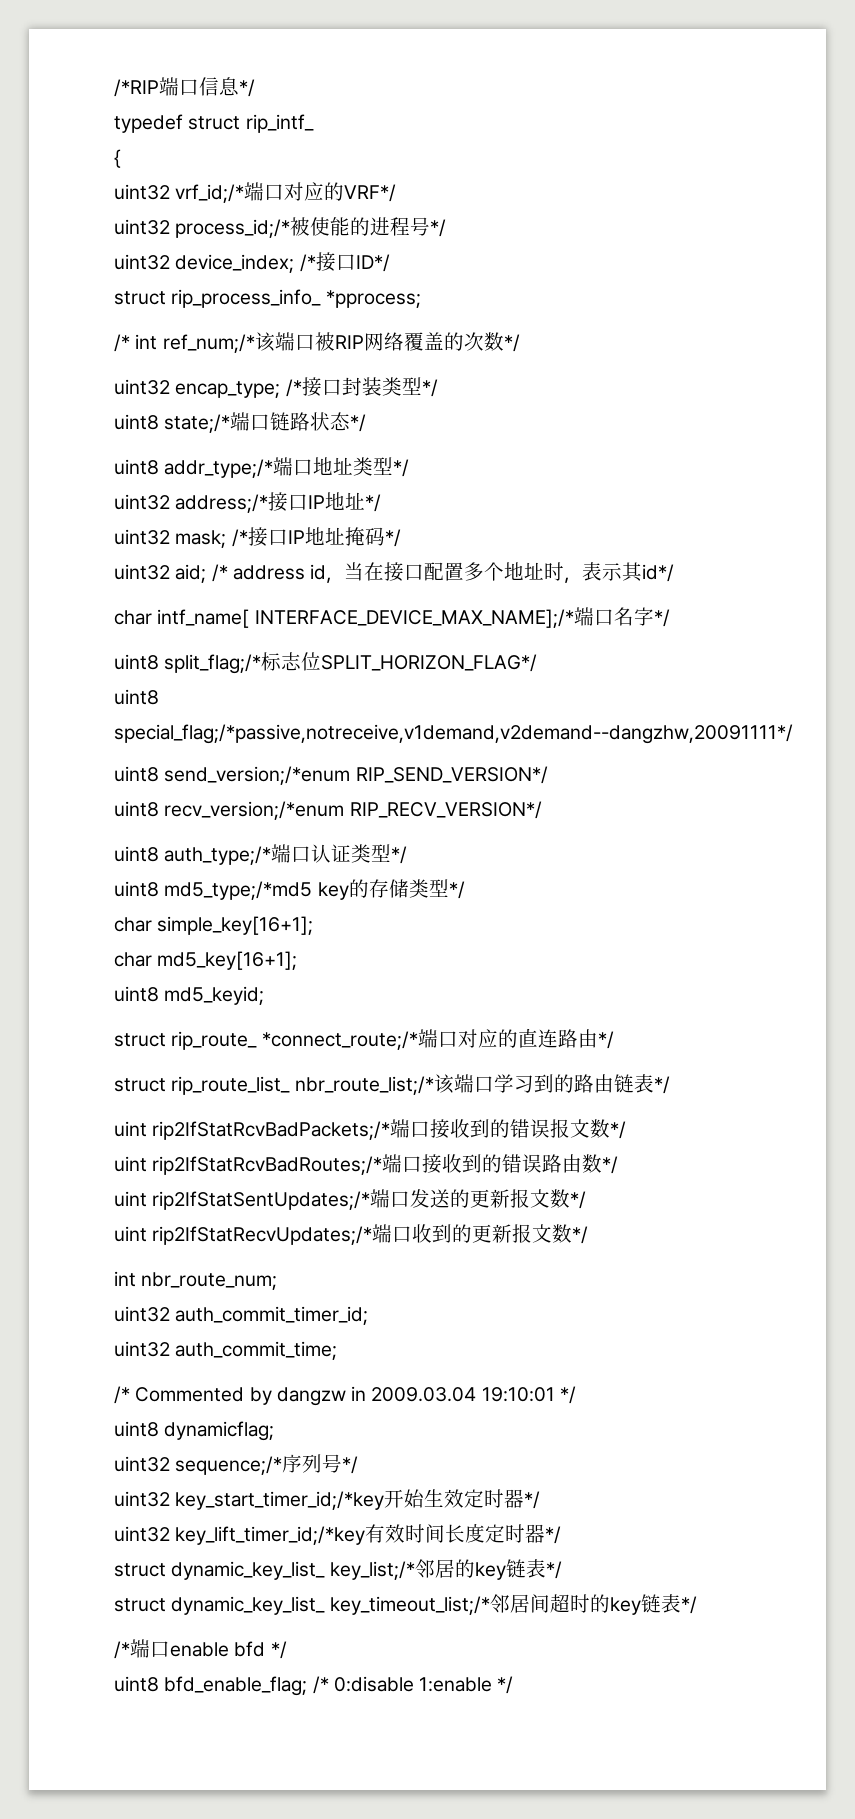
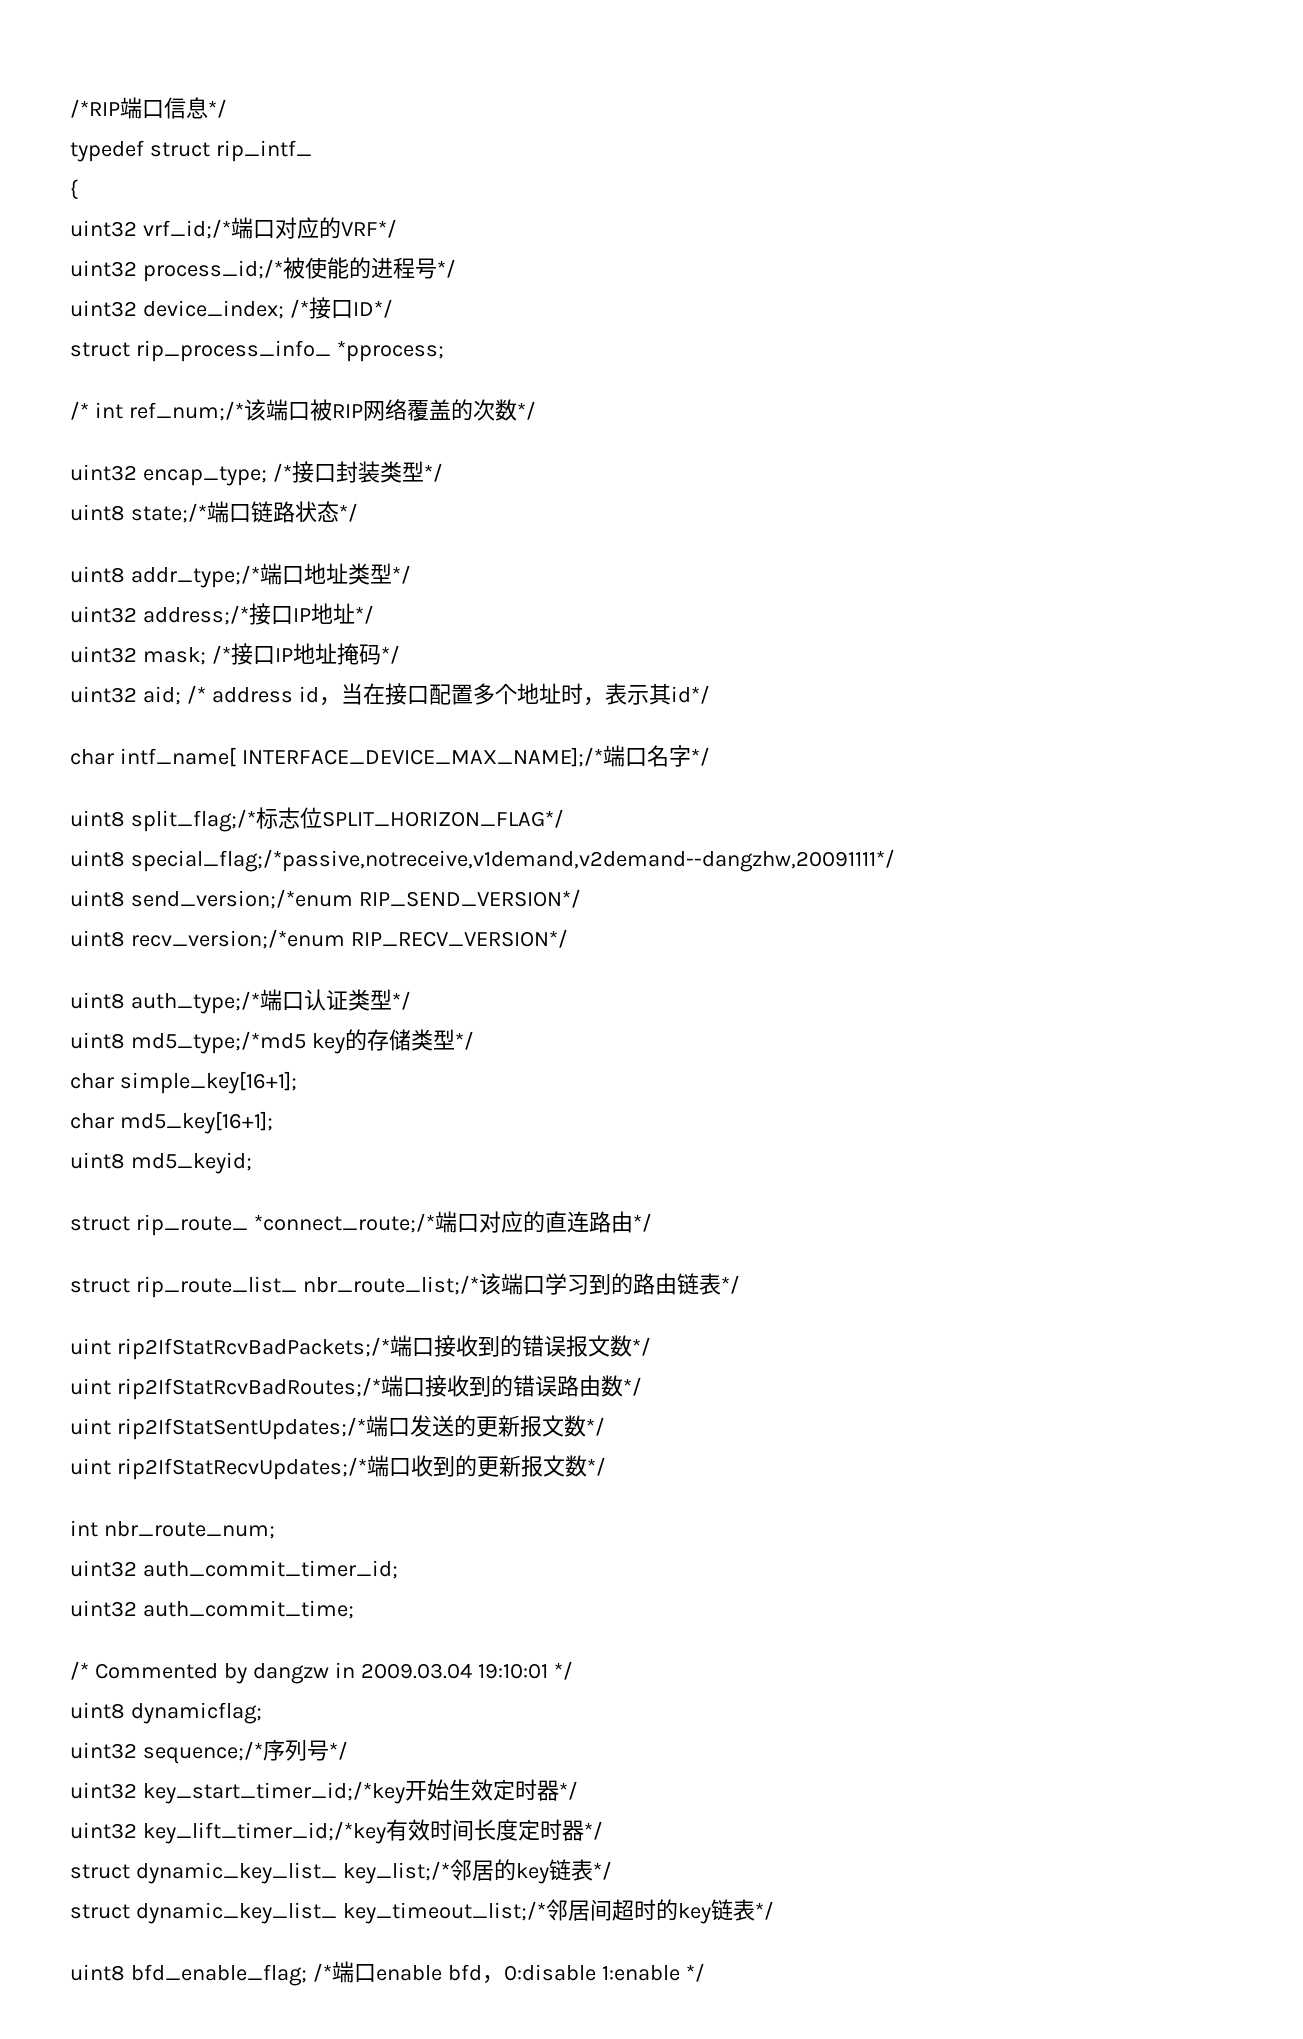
(697, 1605) none -> [70,1964,307,1986] uint8 bfd_enable_flag;
[270,1641,287,1659] [114,1676,329,1696] */ // uint8 bfd_enable_flag; /* -> [481,1975,504,1984] ，

